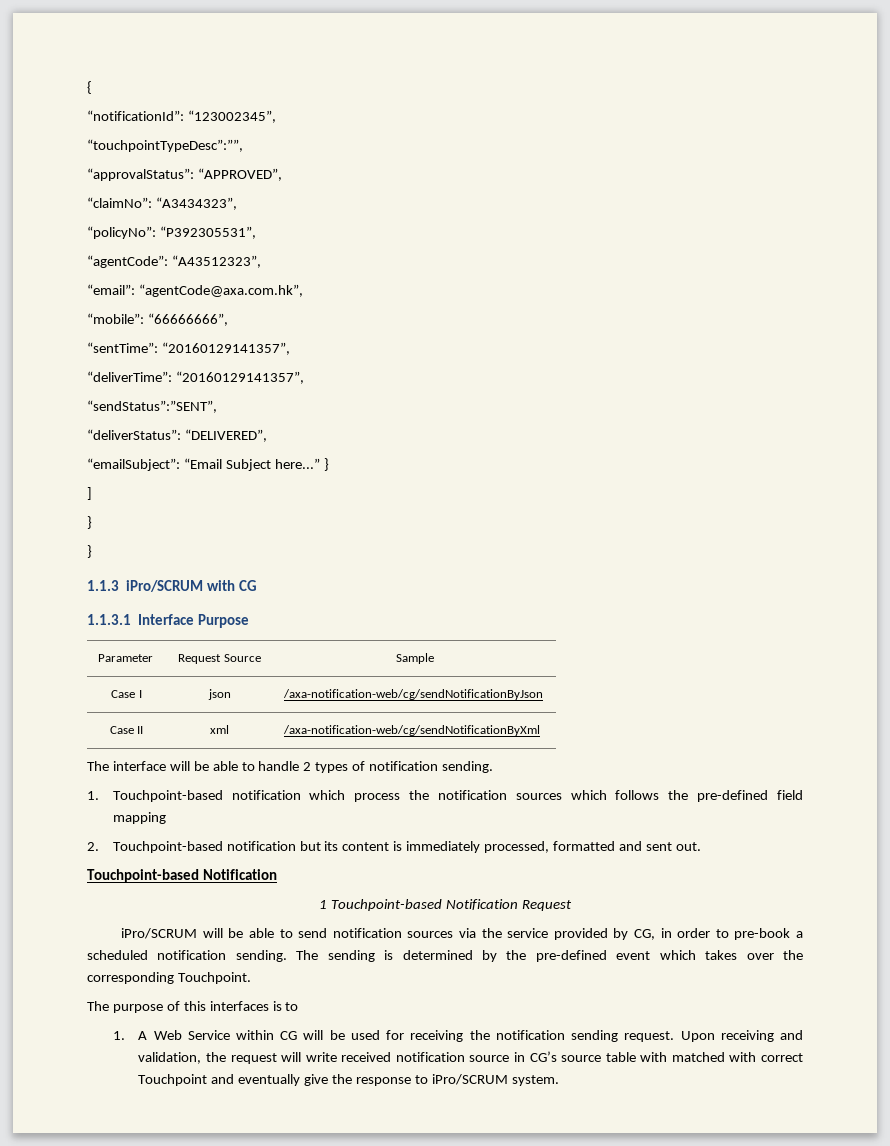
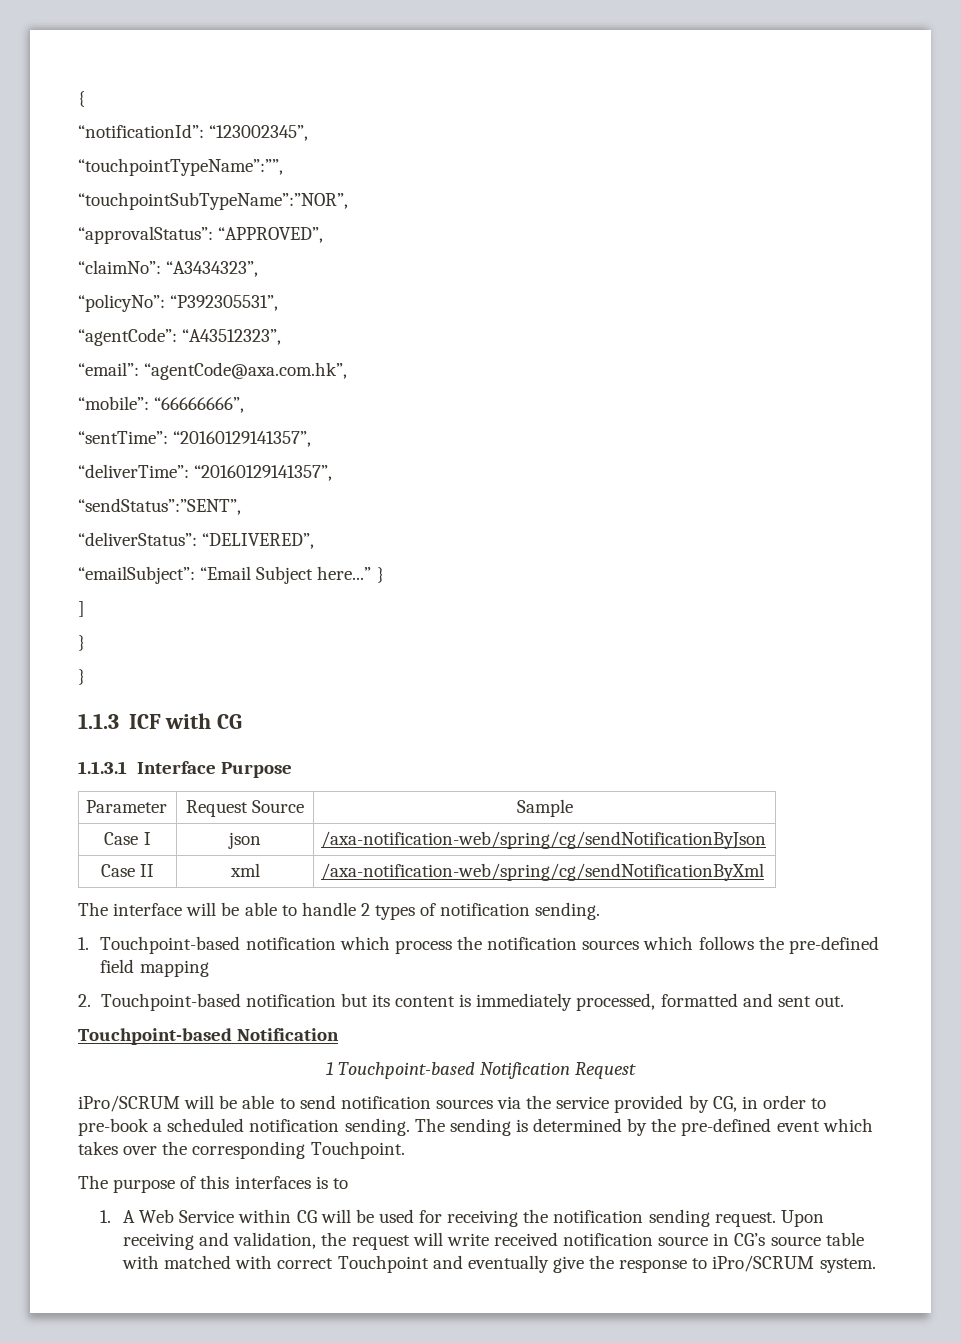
[87,139,243,152] “touchpointTypeDesc”:””, -> [78,158,283,176] [78,192,348,210] “touchpointTypeName”:””, // “touchpointSubTypeName”:”NOR”,
[126,580,204,592] iPro/SCRUM -> [128,714,161,729] ICF
[283,689,544,700] /axa-notification-web/cg/sendNotificationByJson -> [321,831,767,849] /axa-notification-web/spring/cg/sendNotificationByJson
[283,725,541,736] /axa-notification-web/cg/sendNotificationByXml -> [321,863,765,881] /axa-notification-web/spring/cg/sendNotificationByXml

